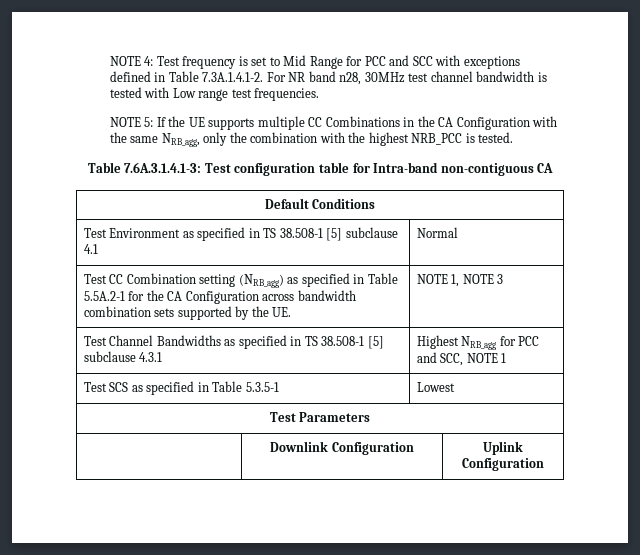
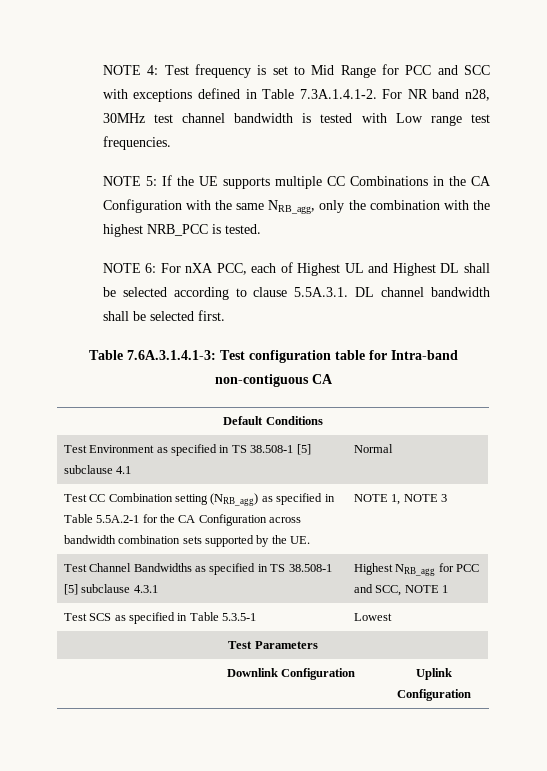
(514, 137) none -> [102,262,491,276] [102,287,490,300] [102,310,225,321] // NOTE 6: For nXA PCC, each of Highest UL and Highest DL shall be selected according to clause 5.5A.3.1. DL channel bandwidth shall be selected first.

